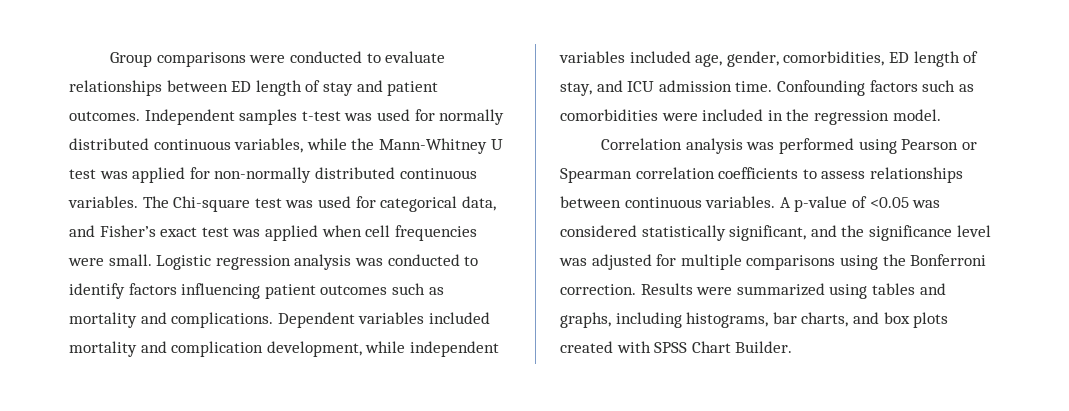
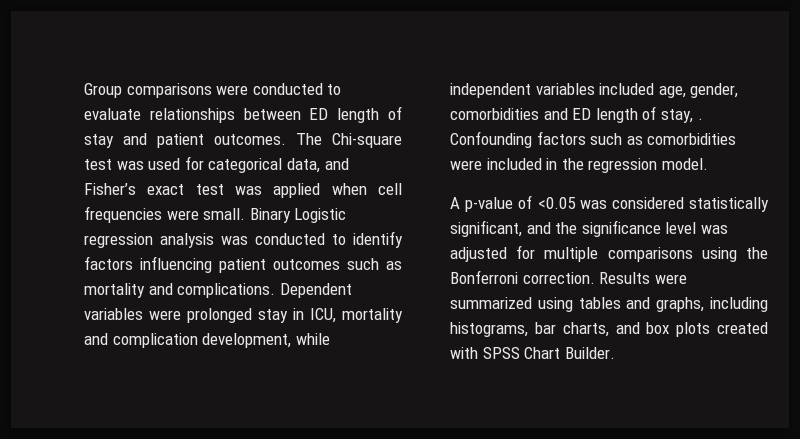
[144,109,505,125] [69,138,503,154] [69,167,477,183] [68,196,138,208] Independent samples t-test was used for normally distributed continuous variables, while the Mann-Whitney U test was applied for non-normally distributed continuous variables. -> (286, 139) none
(152, 260) none -> [249,208,291,223] Binary
[428,312,490,324] included -> [149,308,336,323] were prolonged stay in ICU,
[783,51,885,66] comorbidities, -> [450,108,568,120] comorbidities and
[596,80,773,92] and ICU admission time. -> [697,118,703,120] .
[601,138,977,154] [560,167,963,183] [560,196,776,208] Correlation analysis was performed using Pearson or Spearman correlation coefficients to assess relationships between continuous variables. -> (708, 164) none

